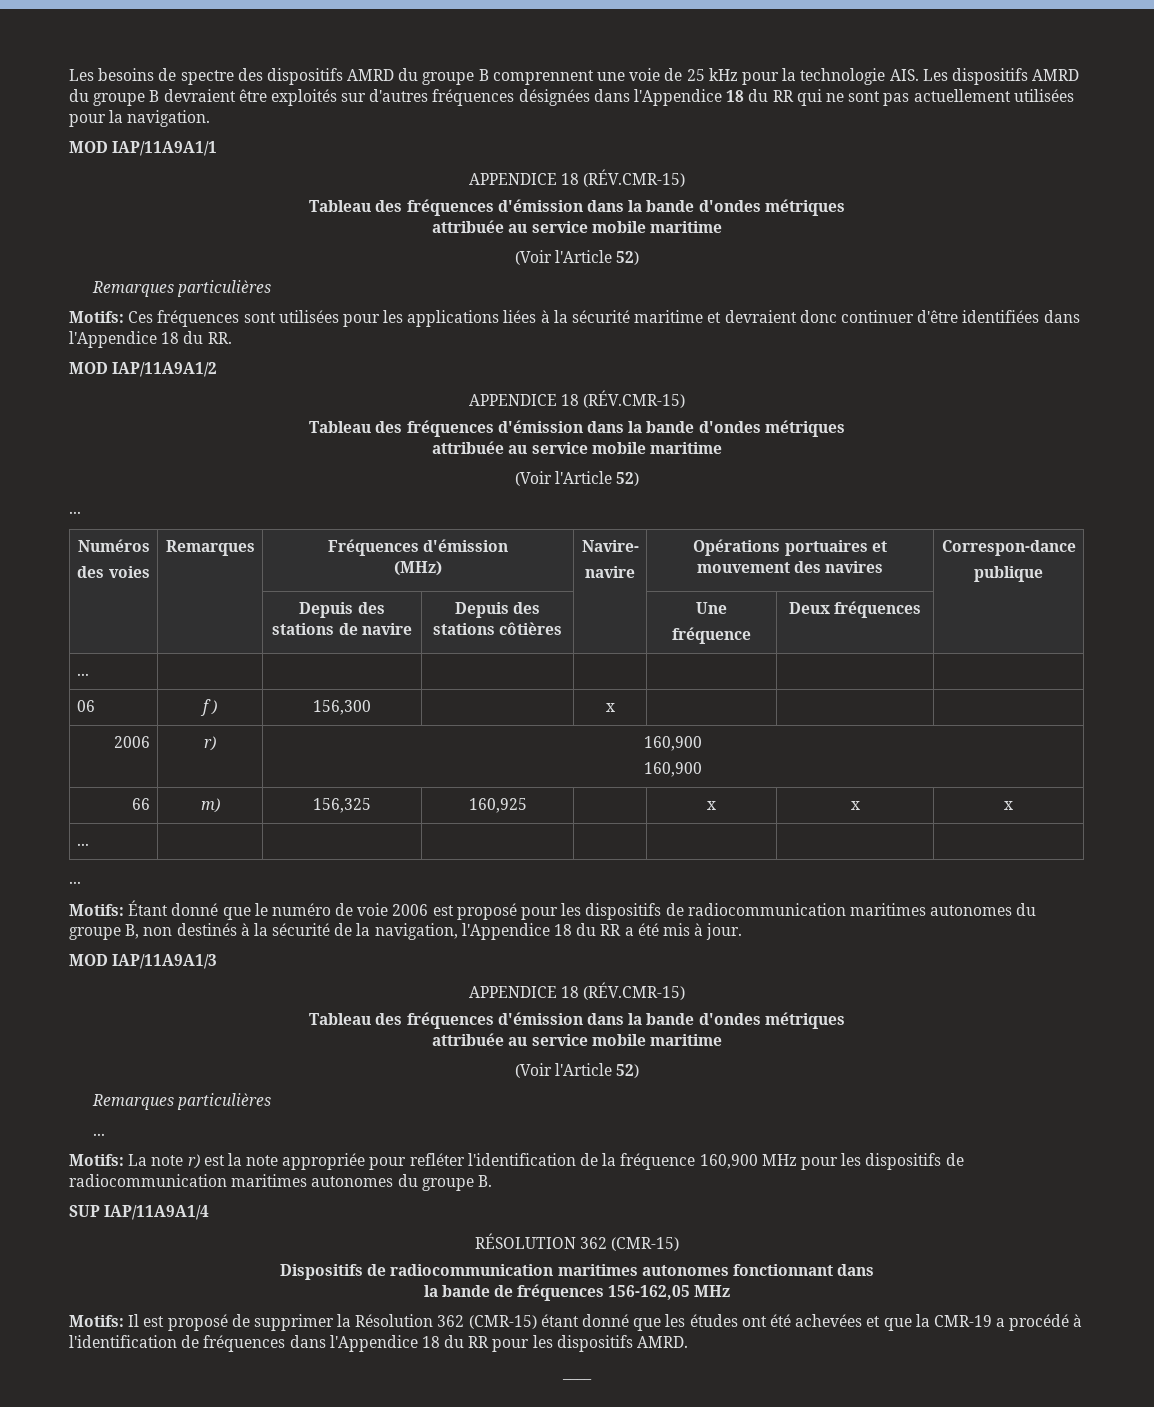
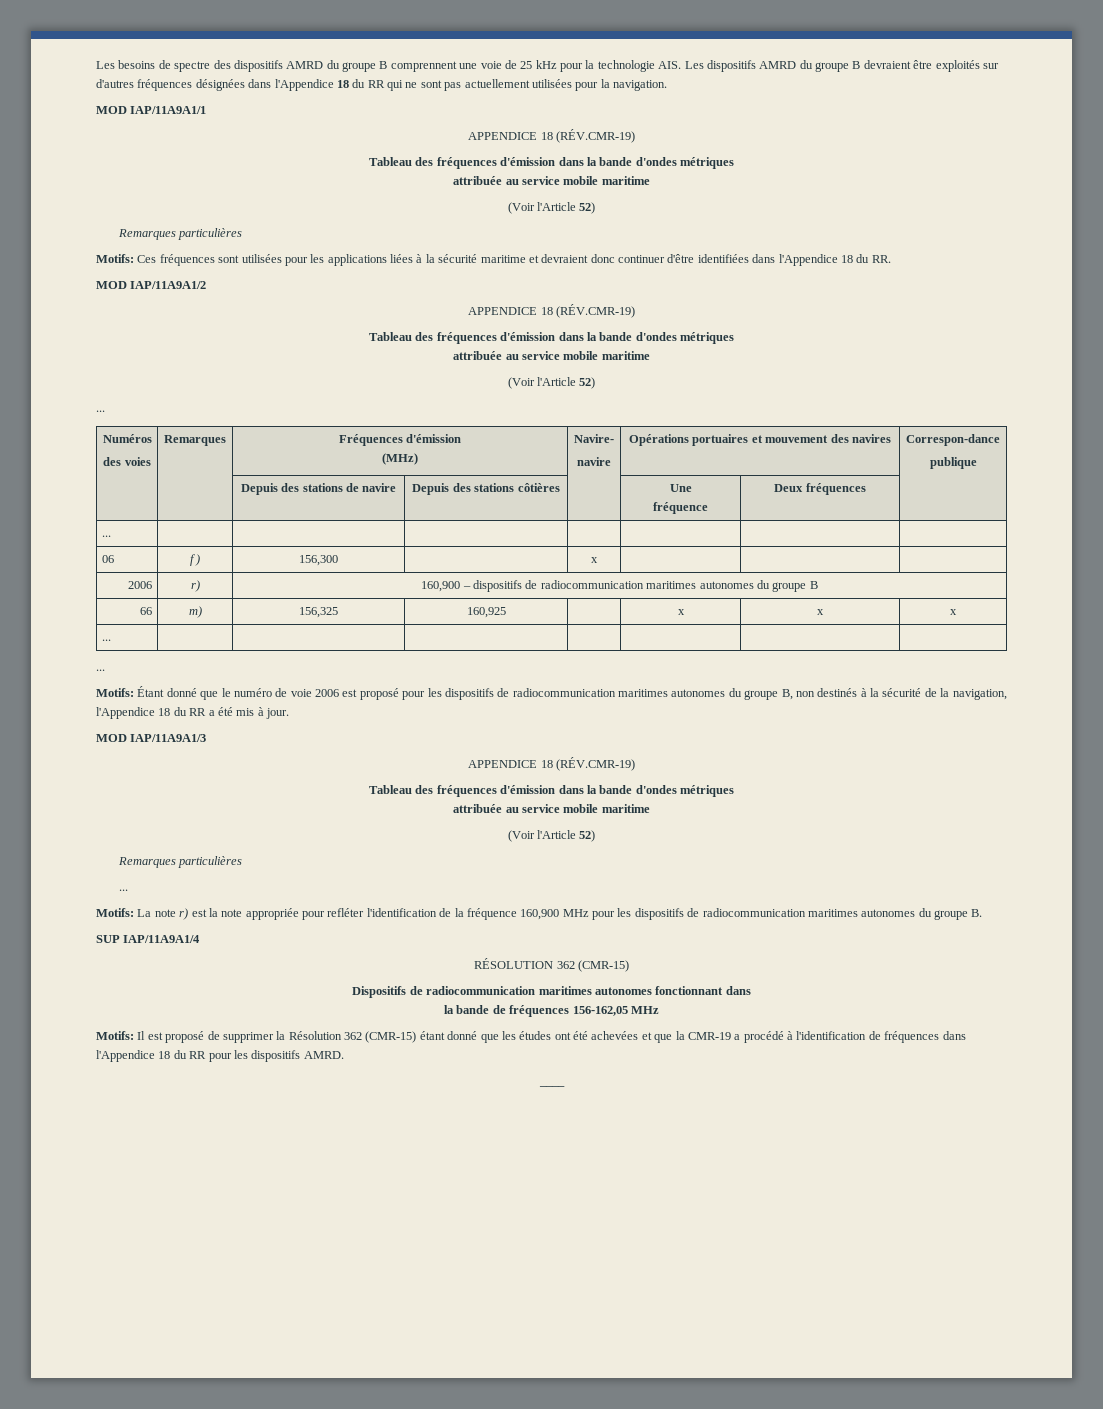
[583,169,686,187] (RÉV.CMR-15) -> [555,129,635,143] (RÉV.CMR-19)
[583,390,686,408] (RÉV.CMR-15) -> [555,304,635,318] (RÉV.CMR-19)
[644,762,702,777] // 160,900 -> [462,580,818,592] – dispositifs de radiocommunication maritimes autonomes du groupe B
[583,982,686,1000] (RÉV.CMR-15) -> [555,757,635,771] (RÉV.CMR-19)

